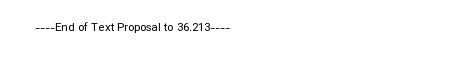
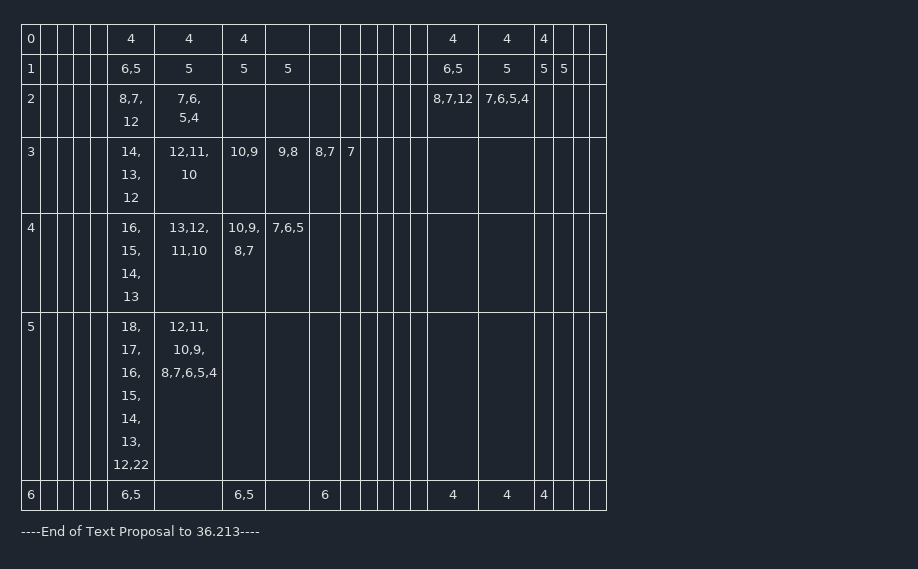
(35, 27) none -> [27,34,35,43] [127,34,135,43] [184,34,193,43] [240,34,248,43] [449,34,457,43] [502,34,511,43] [540,34,548,43] [27,64,35,73] [121,64,141,74] [184,64,193,73] [240,64,248,73] [283,64,292,73] [443,64,463,74] [502,64,511,73] [540,64,548,73] [559,64,568,73] [27,94,35,103] [119,94,143,104] [123,117,139,126] [176,94,201,104] [178,113,199,123] [433,94,473,104] [484,94,529,104] [27,147,35,156] [121,147,141,157] [121,170,141,180] [123,193,139,202] [168,147,209,157] [180,170,197,179] [230,147,258,157] [277,147,298,157] [315,147,335,157] [346,147,355,156] [27,223,35,232] [121,223,141,233] [121,246,141,256] [121,269,141,279] [123,292,139,301] [168,223,209,233] [170,246,207,256] [228,223,260,233] [234,246,254,256] [271,223,304,233] [27,322,35,331] [121,322,141,332] [121,345,141,355] [121,368,141,378] [121,391,141,401] [121,414,141,424] [121,437,141,447] [113,460,149,470] [168,322,209,332] [172,345,205,355] [160,368,217,378] [27,490,35,499] [121,490,141,500] [234,490,254,500] [321,490,329,499] [449,490,457,499] [502,490,511,499] [540,490,548,499] 0 | | | | | 4 | 4 | 4 | | | | | | | | 4 | 4 | 4 | | | // 1 | | | | | 6,5 | 5 | 5 | 5 | | | | | | | 6,5 | 5 | 5 | 5 | | // 2 | | | | | 8,7, // 12 | 7,6, // 5,4 | | | | | | | | | 8,7,12 | 7,6,5,4 | | | | // 3 | | | | | 14, // 13, // 12 | 12,11, // 10 | 10,9 | 9,8 | 8,7 | 7 | | | | | | | | | | // 4 | | | | | 16, // 15, // 14, // 13 | 13,12, // 11,10 | 10,9, // 8,7 | 7,6,5 | | | | | | | | | | | | // 5 | | | | | 18, // 17, // 16, // 15, // 14, // 13, // 12,22 | 12,11, // 10,9, // 8,7,6,5,4 | | | | | | | | | | | | | | // 6 | | | | | 6,5 | | 6,5 | | 6 | | | | | | 4 | 4 | 4 | | | //

